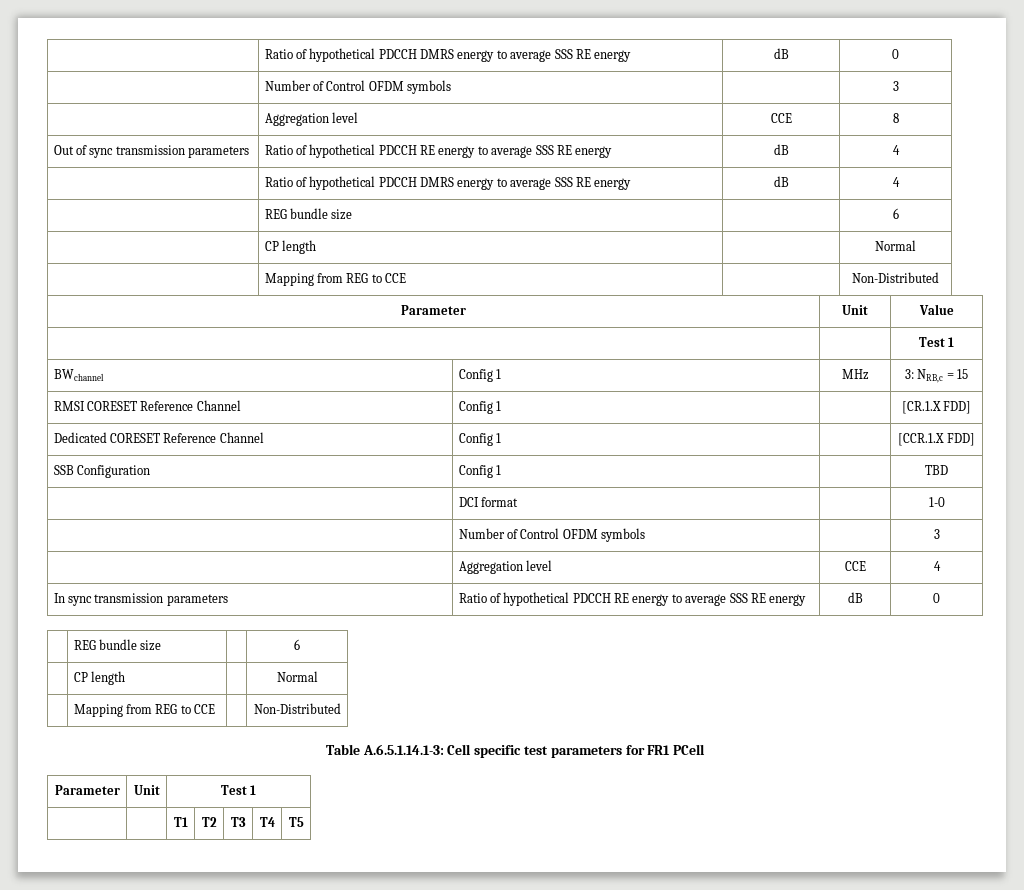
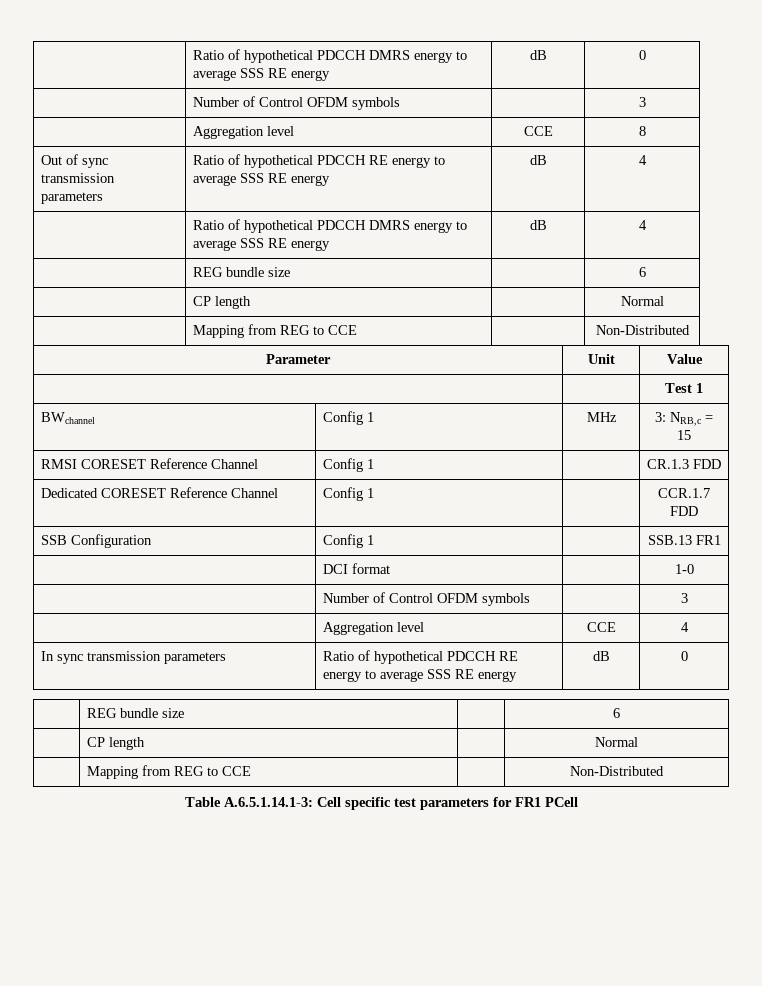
[901,401,972,414] [CR.1.X FDD] -> [647,459,721,469] CR.1.3 FDD
[898,433,975,446] [CCR.1.X FDD] -> [658,488,710,498] [670,506,698,516] CCR.1.7 FDD
[925,465,948,475] TBD -> [647,535,721,545] SSB.13 FR1
[54,785,120,795] [133,785,160,795] [220,785,257,795] [173,817,188,827] [201,817,217,827] [230,817,246,827] [259,817,275,827] [288,817,304,827] // Parameter | Unit | Test 1 // | | T1 | T2 | T3 | T4 | T5 -> (578, 802) none

